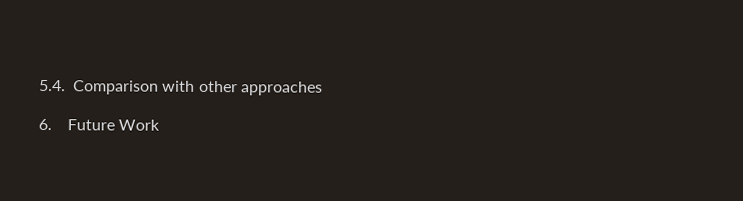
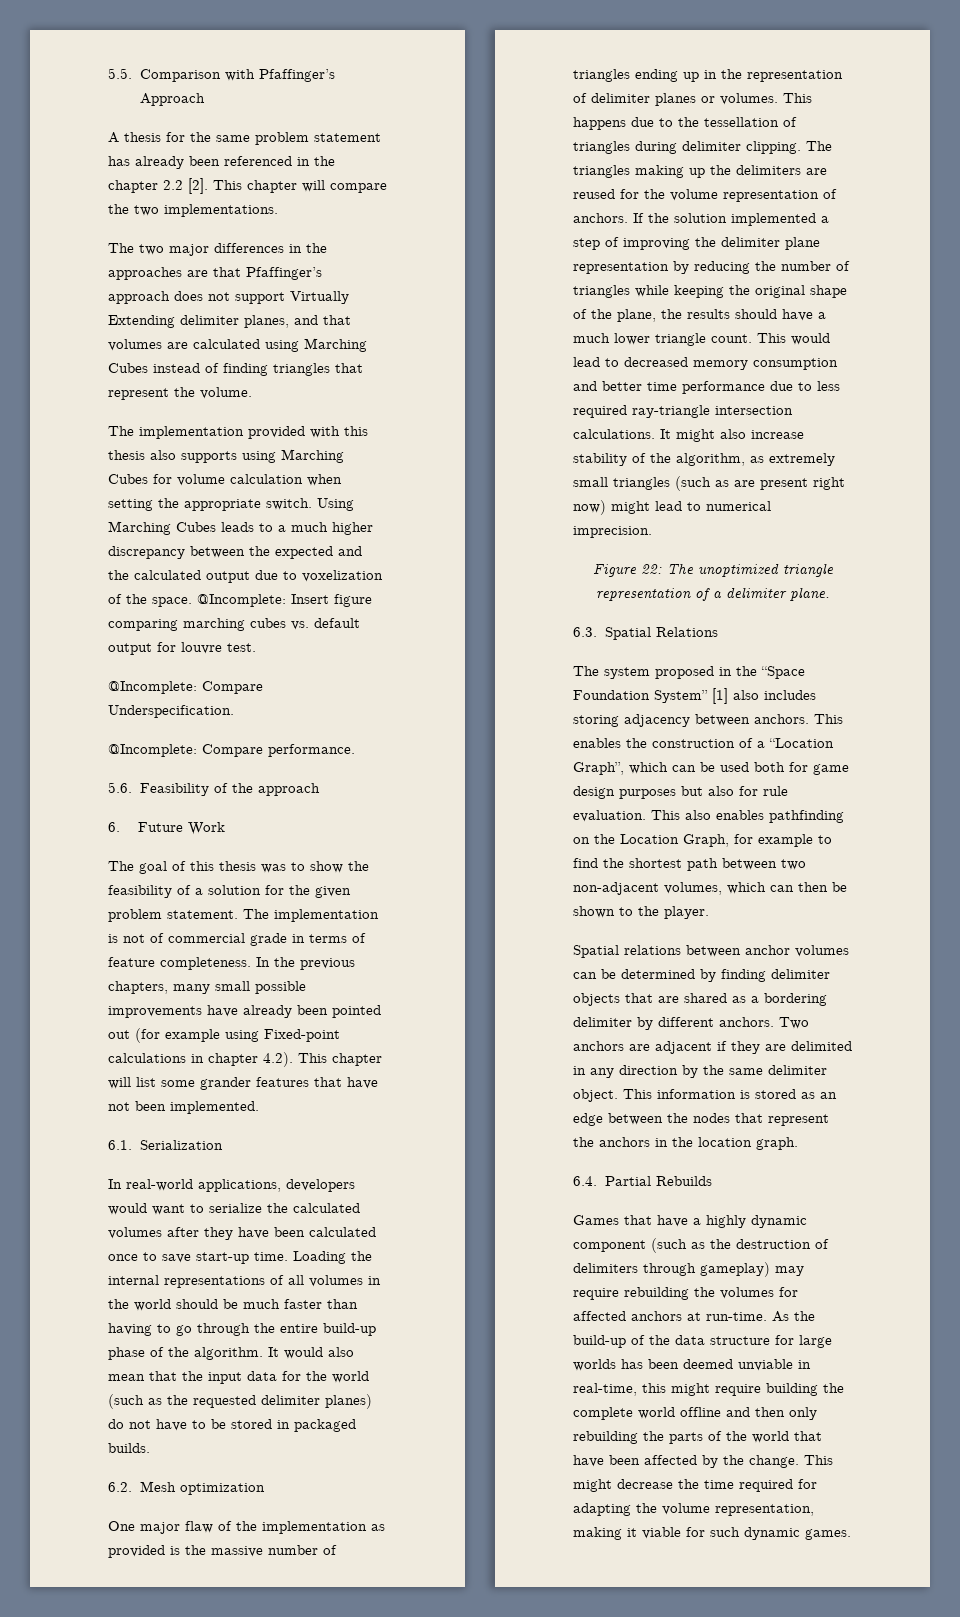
[39,79,66,92] 5.4. -> [108,68,132,79] 5.5.
[198,80,323,96] [38,118,161,131] other approaches // 6. Future Work -> [258,69,335,82] [139,93,205,106] [108,132,381,145] [108,156,335,169] [108,178,387,194] [108,204,278,217] [108,243,327,256] [108,267,322,280] [108,291,349,304] [108,315,351,328] [108,338,367,352] [108,363,363,376] [108,387,252,400] [108,426,368,439] [108,449,344,463] [108,474,342,486] [108,498,354,511] [108,521,373,535] [108,546,362,559] [108,570,383,583] [108,594,372,607] [108,618,360,631] [108,642,256,655] [108,681,263,694] [108,705,234,718] [108,744,355,757] [108,782,320,796] [108,822,225,835] [108,861,369,874] [108,885,351,898] [108,909,379,922] [108,933,366,946] [108,957,355,970] [108,981,306,994] [108,1005,381,1018] [108,1028,340,1043] [108,1052,382,1067] [108,1077,378,1090] [108,1101,259,1114] [108,1140,223,1150] [108,1179,355,1192] [108,1203,360,1215] [108,1227,376,1240] [108,1251,372,1264] [108,1275,381,1288] [108,1299,358,1311] [108,1323,376,1336] [108,1347,354,1360] [108,1371,369,1384] [108,1394,372,1409] [108,1419,356,1432] [108,1443,150,1453] [108,1481,265,1495] [108,1521,385,1534] [108,1545,337,1558] [573,69,843,82] [573,93,812,106] [573,117,797,130] [573,141,832,154] [573,165,827,178] [573,189,837,202] [573,213,829,226] [573,237,820,250] [573,261,850,274] [573,285,847,298] [573,309,826,322] [573,333,830,346] [573,357,838,370] [573,381,840,394] [573,405,793,418] [573,429,804,442] [573,453,835,466] [573,476,845,491] [573,500,771,515] [573,526,652,538] [592,563,834,577] [595,587,830,601] [573,627,718,640] [573,666,805,679] [573,688,816,704] [573,714,843,727] [573,738,834,748] [573,762,849,775] [573,786,788,799] [573,810,844,823] [573,834,832,847] [573,858,806,871] [573,882,847,895] [573,906,709,919] [573,945,849,958] [573,969,830,982] [573,993,827,1006] [573,1017,809,1030] [573,1041,852,1054] [573,1065,827,1078] [573,1089,837,1102] [573,1113,829,1126] [573,1137,798,1150] [573,1176,712,1186] [573,1215,807,1228] [573,1238,829,1253] [573,1262,804,1277] [573,1287,798,1300] [573,1311,815,1322] [573,1335,832,1348] [573,1359,811,1371] [573,1383,844,1396] [573,1407,817,1420] [573,1431,822,1444] [573,1455,833,1468] [573,1479,817,1492] [573,1503,814,1516] [573,1527,851,1540] Pfaffinger’s Approach // A thesis for the same problem statement has already been referenced in the chapter 2.2 [2]. This chapter will compare the two implementations. // The two major differences in the approaches are that Pfaffinger’s approach does not support Virtually Extending delimiter planes, and that volumes are calculated using Marching Cubes instead of finding triangles that represent the volume. // The implementation provided with this thesis also supports using Marching Cubes for volume calculation when setting the appropriate switch. Using Marching Cubes leads to a much higher discrepancy between the expected and the calculated output due to voxelization of the space. @Incomplete: Insert figure comparing marching cubes vs. default output for louvre test. // @Incomplete: Compare Underspecification. // @Incomplete: Compare performance. // 5.6. Feasibility of the approach // 6. Future Work // The goal of this thesis was to show the feasibility of a solution for the given problem statement. The implementation is not of commercial grade in terms of feature completeness. In the previous chapters, many small possible improvements have already been pointed out (for example using Fixed-point calculations in chapter 4.2). This chapter will list some grander features that have not been implemented. // 6.1. Serialization // In real-world applications, developers would want to serialize the calculated volumes after they have been calculated once to save start-up time. Loading the internal representations of all volumes in the world should be much faster than having to go through the entire build-up phase of the algorithm. It would also mean that the input data for the world (such as the requested delimiter planes) do not have to be stored in packaged builds. // 6.2. Mesh optimization // One major flaw of the implementation as provided is the massive number of triangles ending up in the representation of delimiter planes or volumes. This happens due to the tessellation of triangles during delimiter clipping. The triangles making up the delimiters are reused for the volume representation of anchors. If the solution implemented a step of improving the delimiter plane representation by reducing the number of triangles while keeping the original shape of the plane, the results should have a much lower triangle count. This would lead to decreased memory consumption and better time performance due to less required ray-triangle intersection calculations. It might also increase stability of the algorithm, as extremely small triangles (such as are present right now) might lead to numerical imprecision. // Figure 22: The unoptimized triangle representation of a delimiter plane. // 6.3. Spatial Relations // The system proposed in the “Space Foundation System” [1] also includes storing adjacency between anchors. This enables the construction of a “Location Graph”, which can be used both for game design purposes but also for rule evaluation. This also enables pathfinding on the Location Graph, for example to find the shortest path between two non-adjacent volumes, which can then be shown to the player. // Spatial relations between anchor volumes can be determined by finding delimiter objects that are shared as a bordering delimiter by different anchors. Two anchors are adjacent if they are delimited in any direction by the same delimiter object. This information is stored as an edge between the nodes that represent the anchors in the location graph. // 6.4. Partial Rebuilds // Games that have a highly dynamic component (such as the destruction of delimiters through gameplay) may require rebuilding the volumes for affected anchors at run-time. As the build-up of the data structure for large worlds has been deemed unviable in real-time, this might require building the complete world offline and then only rebuilding the parts of the world that have been affected by the change. This might decrease the time required for adapting the volume representation, making it viable for such dynamic games.

